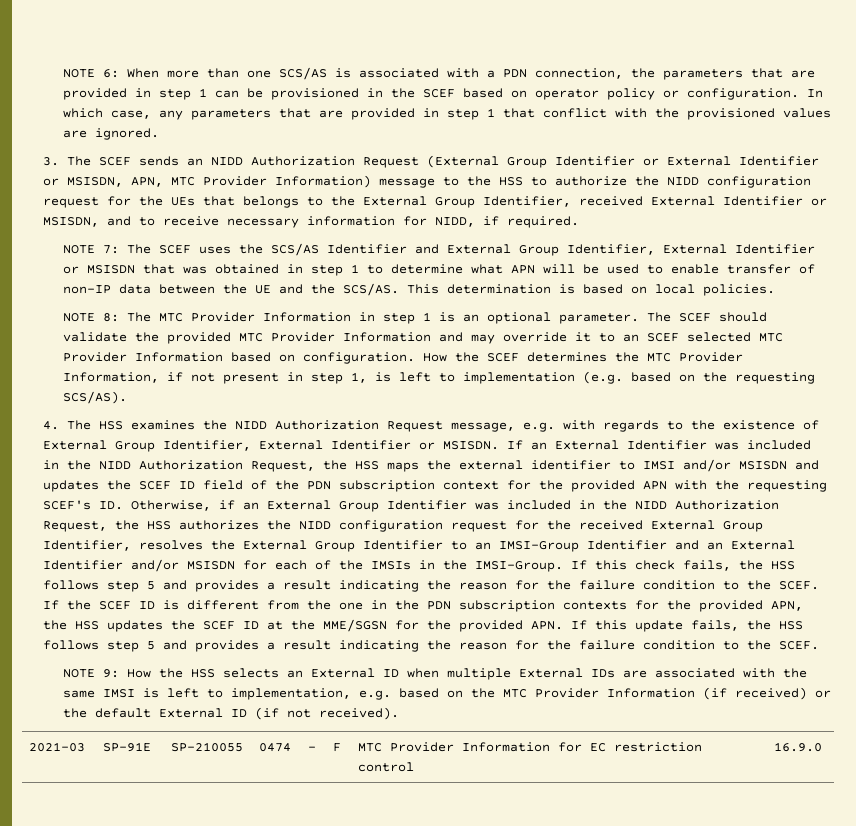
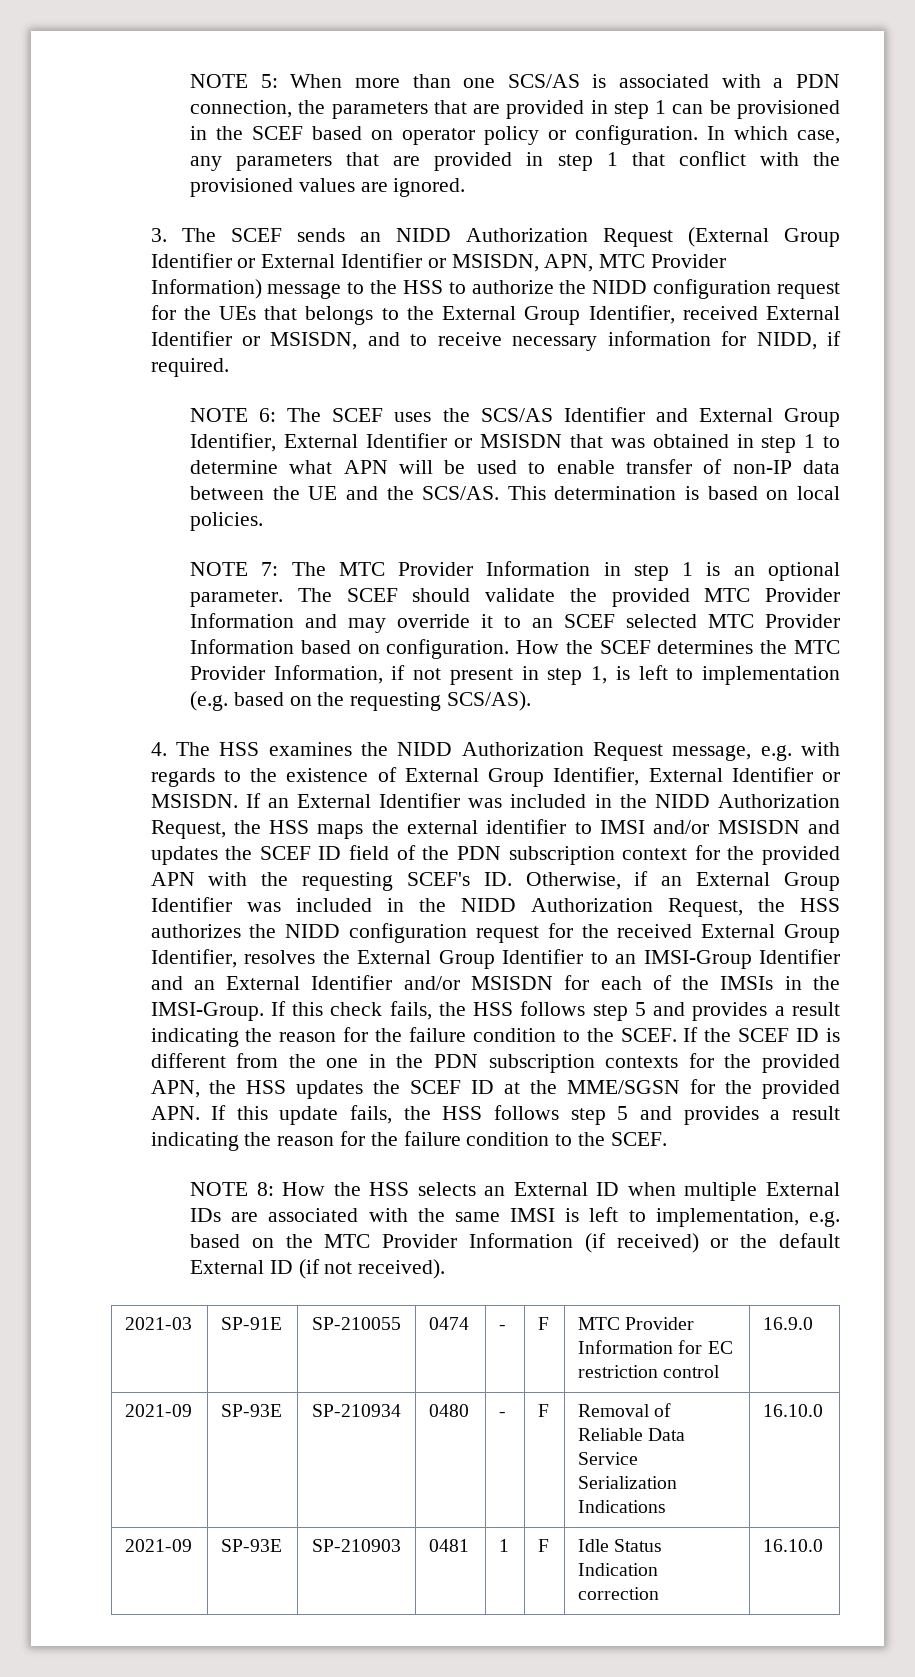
[63,69,120,78] NOTE 6: -> [190,74,278,88] NOTE 5:
[103,245,120,254] 7: -> [259,408,277,422] 6:
[103,313,120,322] 8: -> [261,562,279,576] 7:
[103,669,120,678] 9: -> [256,1182,274,1196] 8:
(823, 747) none -> [125,1404,193,1417] [221,1404,283,1417] [312,1404,401,1417] [429,1404,470,1417] [499,1412,507,1417] [538,1404,550,1417] [578,1403,672,1417] [578,1428,686,1441] [578,1452,639,1465] [578,1476,678,1489] [578,1500,667,1513] [763,1404,824,1417] [125,1539,193,1552] [221,1539,283,1552] [312,1539,401,1552] [429,1539,470,1552] [499,1539,510,1552] [538,1539,550,1552] [578,1539,663,1552] [578,1563,659,1576] [578,1587,660,1600] [763,1539,824,1552] // 2021-09 | SP-93E | SP-210934 | 0480 | - | F | Removal of Reliable Data Service Serialization Indications | 16.10.0 // 2021-09 | SP-93E | SP-210903 | 0481 | 1 | F | Idle Status Indication correction | 16.10.0

